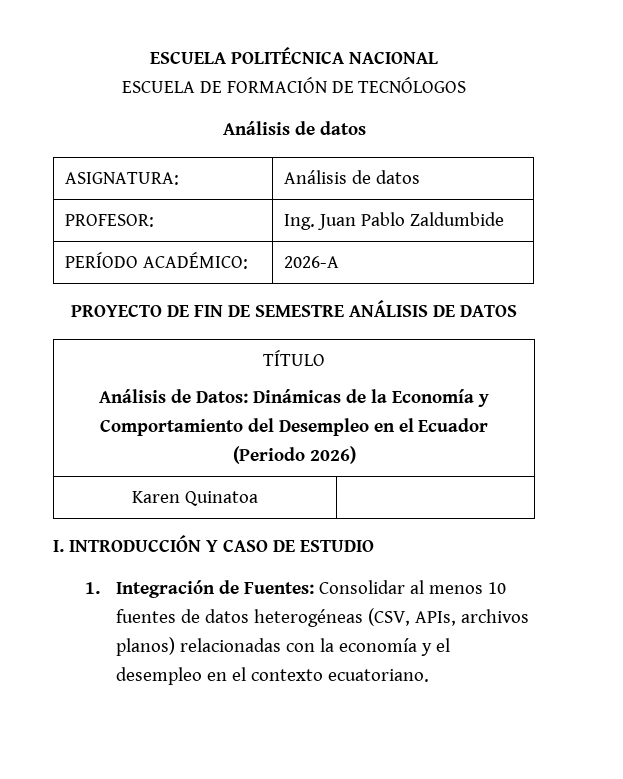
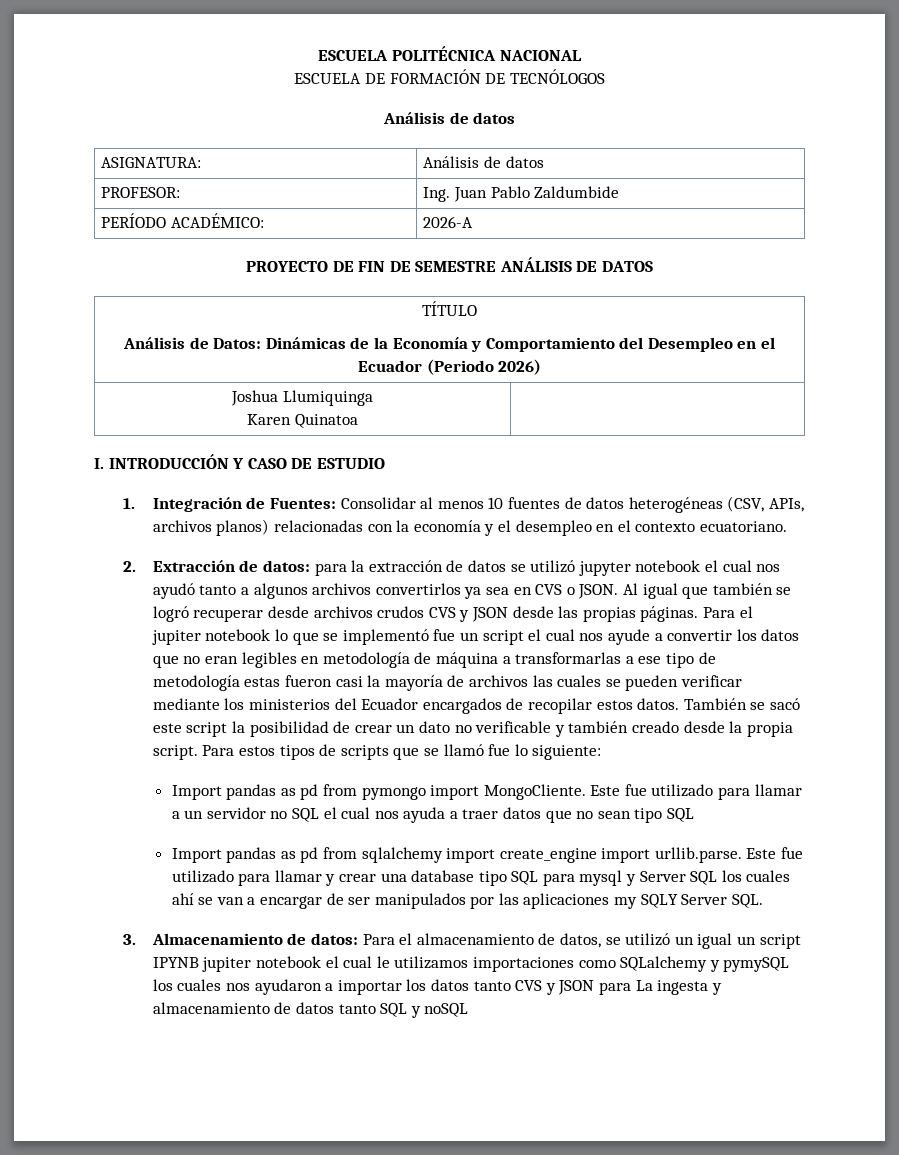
(356, 455) none -> [231,390,373,406] Joshua Llumiquinga //
(429, 675) none -> [123,560,781,576] [152,583,792,599] [152,606,753,622] [151,629,800,645] [152,652,716,668] [152,675,742,691] [152,698,800,714] [152,721,793,737] [152,744,602,760] [171,784,802,800] [171,807,695,823] [171,847,804,863] [171,870,791,886] [171,893,763,909] [123,933,801,949] [152,956,790,972] [152,979,722,995] [152,1002,469,1018] // 2. Extracción de datos: para la extracción de datos se utilizó jupyter notebook el cual nos ayudó tanto a algunos archivos convertirlos ya sea en CVS o JSON. Al igual que también se logró recuperar desde archivos crudos CVS y JSON desde las propias páginas. Para el jupiter notebook lo que se implementó fue un script el cual nos ayude a convertir los datos que no eran legibles en metodología de máquina a transformarlas a ese tipo de metodología estas fueron casi la mayoría de archivos las cuales se pueden verificar mediante los ministerios del Ecuador encargados de recopilar estos datos. También se sacó este script la posibilidad de crear un dato no verificable y también creado desde la propia script. Para estos tipos de scripts que se llamó fue lo siguiente: // Import pandas as pd from pymongo import MongoCliente. Este fue utilizado para llamar a un servidor no SQL el cual nos ayuda a traer datos que no sean tipo SQL // Import pandas as pd from sqlalchemy import create_engine import urllib.parse. Este fue utilizado para llamar y crear una database tipo SQL para mysql y Server SQL los cuales ahí se van a encargar de ser manipulados por las aplicaciones my SQLY Server SQL. // 3. Almacenamiento de datos: Para el almacenamiento de datos, se utilizó un igual un script IPYNB jupiter notebook el cual le utilizamos importaciones como SQLalchemy y pymySQL los cuales nos ayudaron a importar los datos tanto CVS y JSON para La ingesta y almacenamiento de datos tanto SQL y noSQL

